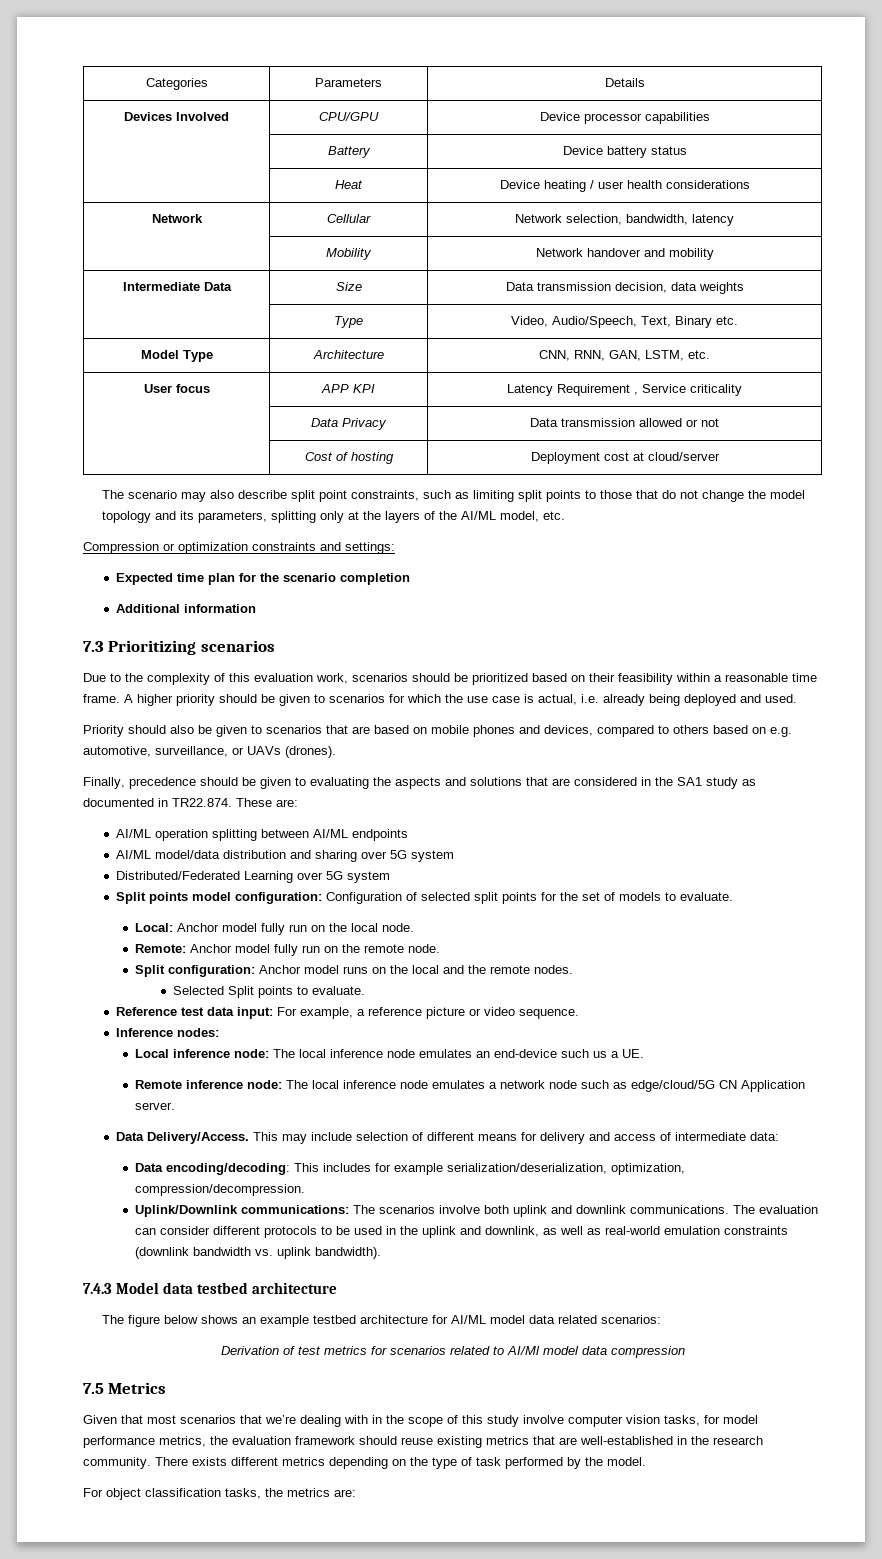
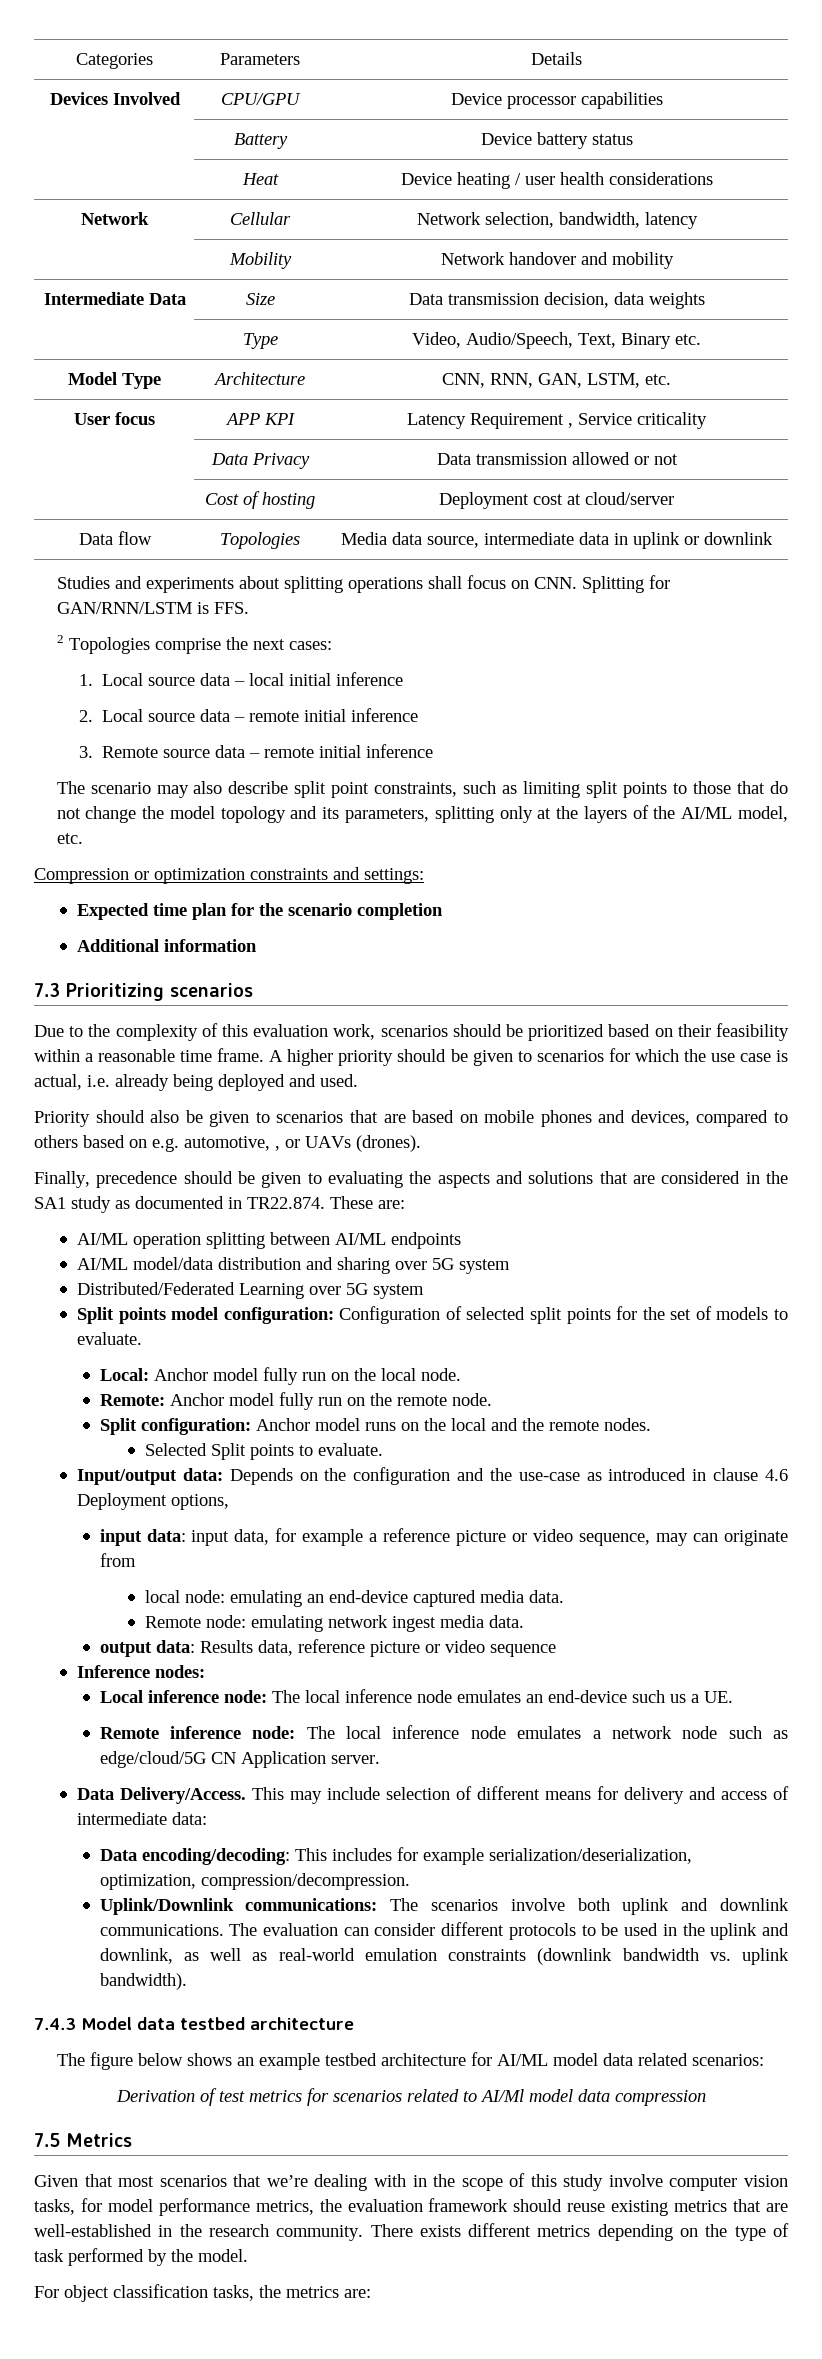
(720, 456) none -> [78,531,152,545] [220,532,300,549] [341,532,773,549] [56,575,670,593] [56,602,249,614] [56,635,332,654] [79,672,404,686] [79,708,419,722] [79,744,434,758] // Data flow | Topologies | Media data source, intermediate data in uplink or downlink // Studies and experiments about splitting operations shall focus on CNN. Splitting for GAN/RNN/LSTM is FFS. // 2 Topologies comprise the next cases: // 1. Local source data – local initial inference // 2. Local source data – remote initial inference // 3. Remote source data – remote initial inference
[155,746,228,757] surveillance, -> [275,1146,280,1151] ,
[116,1007,354,1019] Reference test data input: For example, -> [76,1467,788,1485] [76,1493,229,1510] [99,1528,364,1546] Input/output data: Depends on the configuration and the use-case as introduced in clause 4.6 Deployment options, // input data: input data, for example
[519,1009,580,1019] sequence. -> [579,1530,788,1546] [99,1553,136,1567] [144,1590,564,1607] [144,1615,524,1632] [99,1639,556,1657] sequence, may can originate from // local node: emulating an end-device captured media data. // Remote node: emulating network ingest media data. // output data: Results data, reference picture or video sequence

